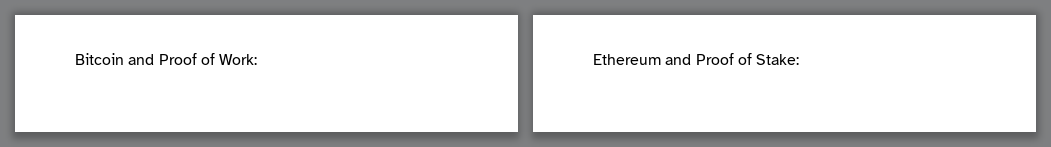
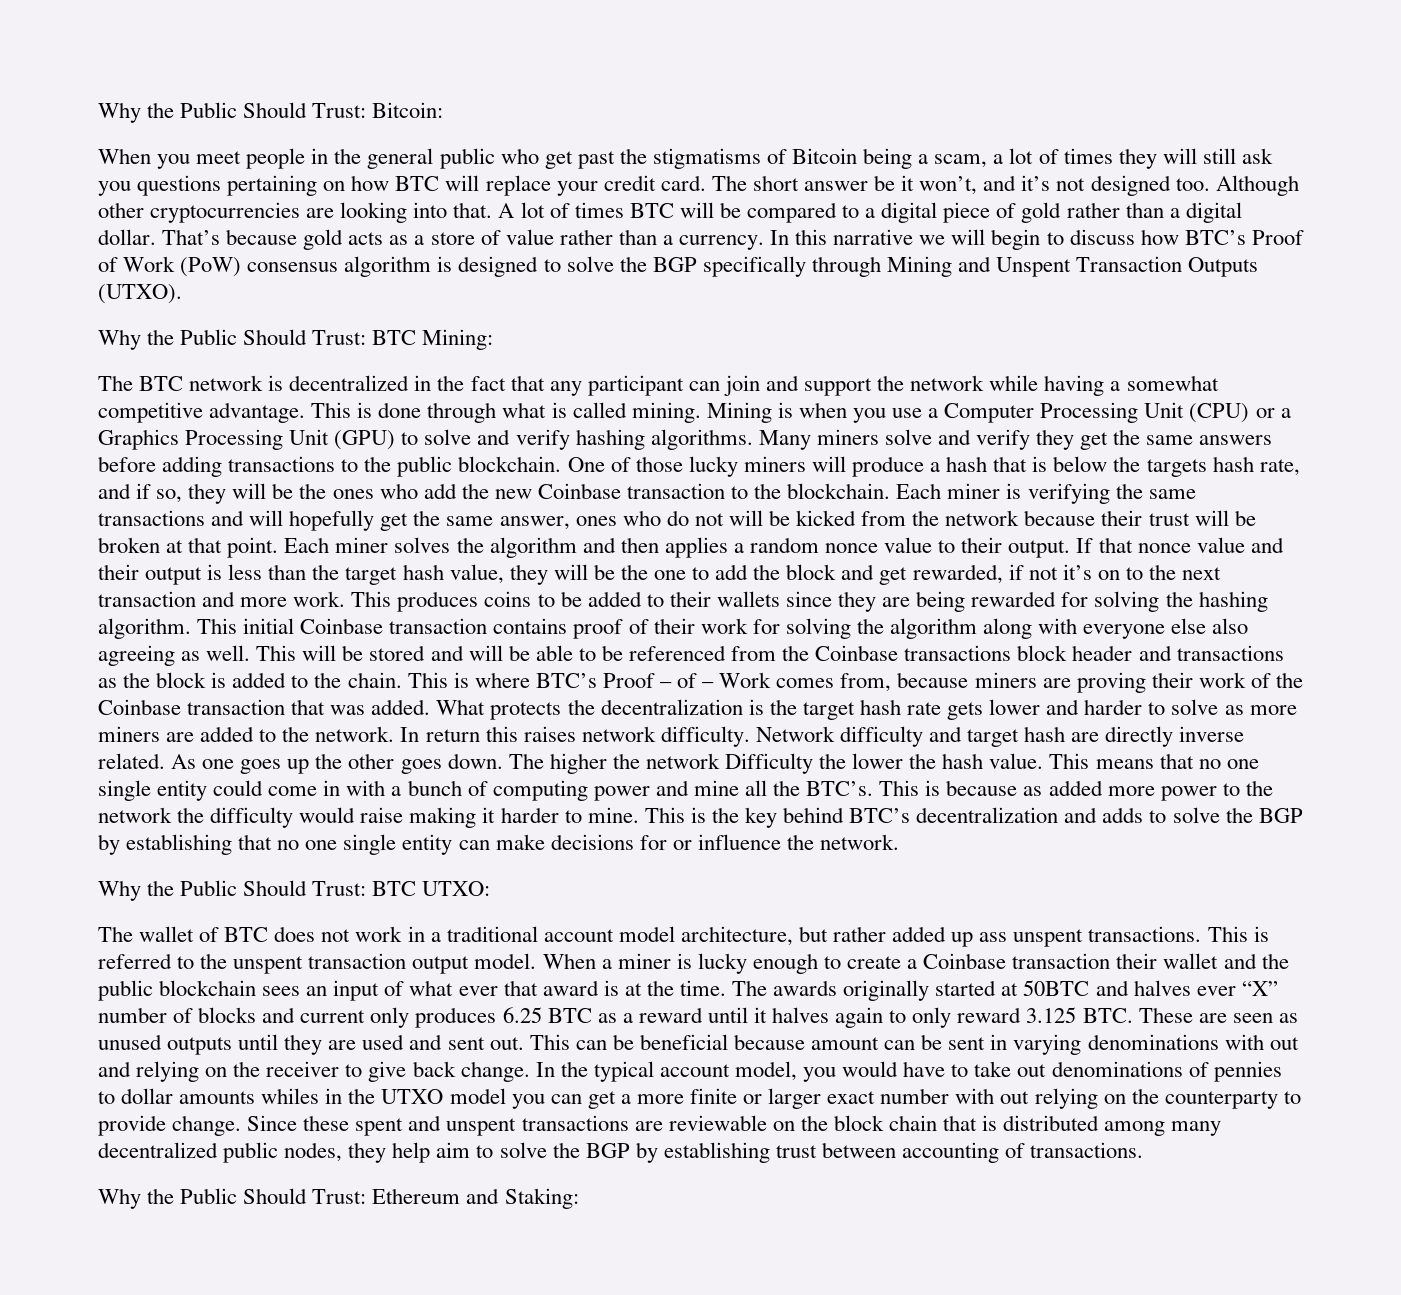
[75,53,258,65] [593,53,800,65] Bitcoin and Proof of Work: // Ethereum and Proof of Stake: -> [98,102,444,123] [98,148,1273,169] [98,175,1299,196] [98,202,1242,223] [98,229,1304,250] [98,256,1259,277] [98,284,182,304] [98,329,494,350] [98,375,1219,396] [98,402,1291,423] [98,429,1273,450] [98,456,1300,477] [98,483,1196,504] [98,510,1256,531] [98,537,1284,558] [98,564,1222,585] [98,591,1268,612] [98,618,1249,639] [98,645,1284,666] [98,672,1303,693] [98,699,1297,720] [98,726,1245,747] [98,753,1259,774] [98,780,1273,801] [98,807,1303,828] [98,834,900,855] [98,880,491,901] [98,926,1269,947] [98,953,1289,974] [98,980,1278,1001] [98,1007,1298,1028] [98,1034,1299,1055] [98,1061,1282,1082] [98,1088,1301,1109] [98,1115,1222,1136] [98,1142,1144,1163] [98,1188,579,1209] Why the Public Should Trust: Bitcoin: // When you meet people in the general public who get past the stigmatisms of Bitcoin being a scam, a lot of times they will still ask you questions pertaining on how BTC will replace your credit card. The short answer be it won’t, and it’s not designed too. Although other cryptocurrencies are looking into that. A lot of times BTC will be compared to a digital piece of gold rather than a digital dollar. That’s because gold acts as a store of value rather than a currency. In this narrative we will begin to discuss how BTC’s Proof of Work (PoW) consensus algorithm is designed to solve the BGP specifically through Mining and Unspent Transaction Outputs (UTXO). // Why the Public Should Trust: BTC Mining: // The BTC network is decentralized in the fact that any participant can join and support the network while having a somewhat competitive advantage. This is done through what is called mining. Mining is when you use a Computer Processing Unit (CPU) or a Graphics Processing Unit (GPU) to solve and verify hashing algorithms. Many miners solve and verify they get the same answers before adding transactions to the public blockchain. One of those lucky miners will produce a hash that is below the targets hash rate, and if so, they will be the ones who add the new Coinbase transaction to the blockchain. Each miner is verifying the same transactions and will hopefully get the same answer, ones who do not will be kicked from the network because their trust will be broken at that point. Each miner solves the algorithm and then applies a random nonce value to their output. If that nonce value and their output is less than the target hash value, they will be the one to add the block and get rewarded, if not it’s on to the next transaction and more work. This produces coins to be added to their wallets since they are being rewarded for solving the hashing algorithm. This initial Coinbase transaction contains proof of their work for solving the algorithm along with everyone else also agreeing as well. This will be stored and will be able to be referenced from the Coinbase transactions block header and transactions as the block is added to the chain. This is where BTC’s Proof – of – Work comes from, because miners are proving their work of the Coinbase transaction that was added. What protects the decentralization is the target hash rate gets lower and harder to solve as more miners are added to the network. In return this raises network difficulty. Network difficulty and target hash are directly inverse related. As one goes up the other goes down. The higher the network Difficulty the lower the hash value. This means that no one single entity could come in with a bunch of computing power and mine all the BTC’s. This is because as added more power to the network the difficulty would raise making it harder to mine. This is the key behind BTC’s decentralization and adds to solve the BGP by establishing that no one single entity can make decisions for or influence the network. // Why the Public Should Trust: BTC UTXO: // The wallet of BTC does not work in a traditional account model architecture, but rather added up ass unspent transactions. This is referred to the unspent transaction output model. When a miner is lucky enough to create a Coinbase transaction their wallet and the public blockchain sees an input of what ever that award is at the time. The awards originally started at 50BTC and halves ever “X” number of blocks and current only produces 6.25 BTC as a reward until it halves again to only reward 3.125 BTC. These are seen as unused outputs until they are used and sent out. This can be beneficial because amount can be sent in varying denominations with out and relying on the receiver to give back change. In the typical account model, you would have to take out denominations of pennies to dollar amounts whiles in the UTXO model you can get a more finite or larger exact number with out relying on the counterparty to provide change. Since these spent and unspent transactions are reviewable on the block chain that is distributed among many decentralized public nodes, they help aim to solve the BGP by establishing trust between accounting of transactions. // Why the Public Should Trust: Ethereum and Staking:

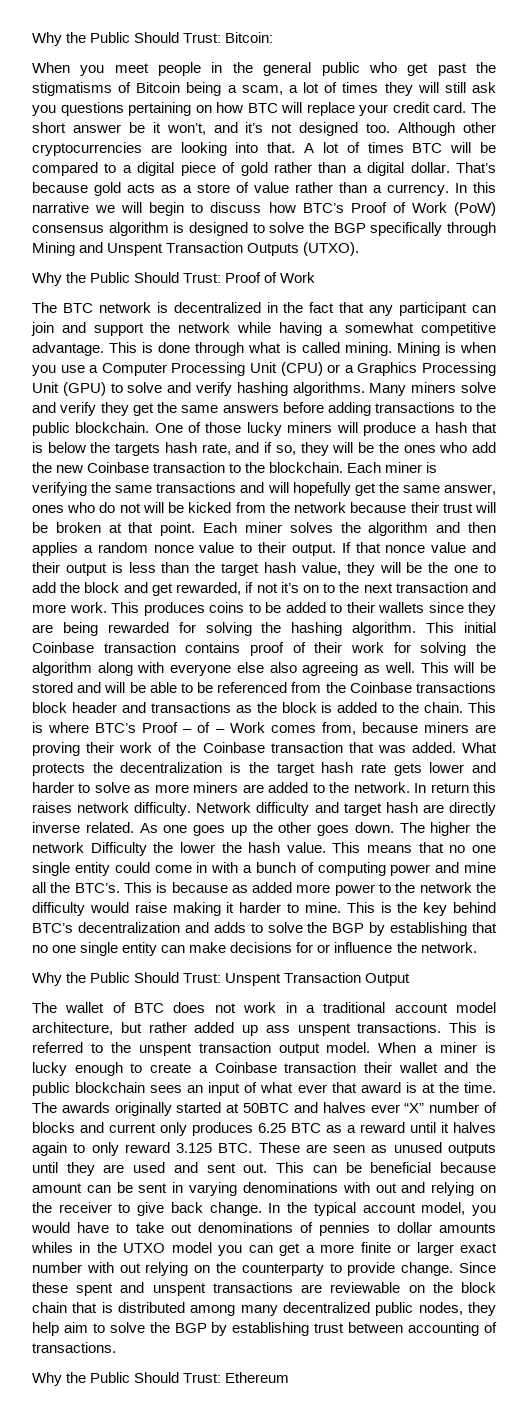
[372,329,494,350] BTC Mining: -> [225,272,316,283] Proof of Work
[372,881,491,896] BTC UTXO: -> [225,972,411,986] Unspent Transaction Output
[466,1188,579,1209] and Staking: -> (290, 1377) none

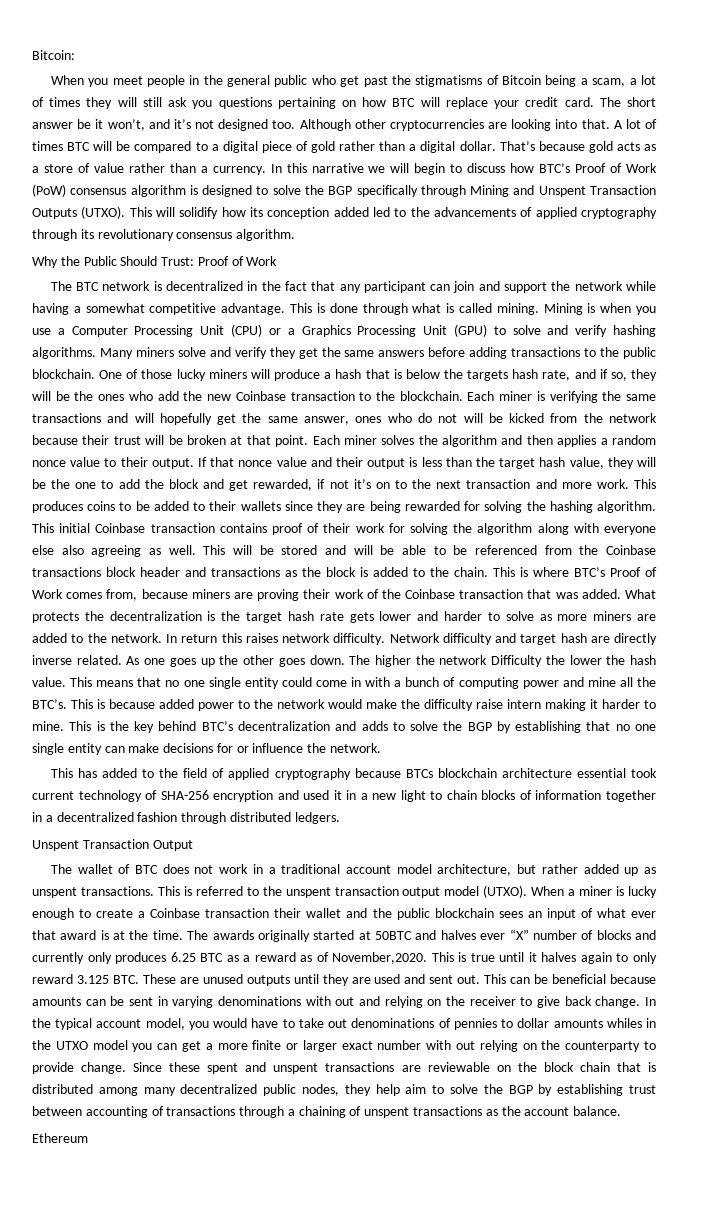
[32,32,222,46] Why the Public Should Trust: -> (32, 55) none
(360, 249) none -> [129,207,657,219] [32,229,296,241] This will solidify how its conception added led to the advancements of applied cryptography through its revolutionary consensus algorithm.
[183,722,225,733] – of – -> [645,567,657,577] of
[231,882,331,893] as added more -> [159,699,194,709] added
[476,882,497,893] [32,902,167,916] the difficulty would raise -> [328,699,541,711] would make the difficulty raise intern
[32,972,222,986] Why the Public Should Trust: -> [50,768,657,780] [32,790,656,802] [32,812,340,824] This has added to the field of applied cryptography because BTCs blockchain architecture essential took current technology of SHA-256 encryption and used it in a new light to chain blocks of information together in a decentralized fashion through distributed ledgers. //
[265,1025,290,1033] ass -> [644,867,657,874] as
[326,1042,371,1053] model. -> [444,885,528,898] model (UTXO).
[109,1123,156,1133] current -> [32,952,84,964] currently
(405, 1127) none -> [300,952,495,964] as of November,2020. This is true
[333,1145,388,1153] seen as -> (199, 980) none
[32,1183,82,1193] amount -> [32,997,81,1006] amounts
[32,1342,116,1353] [32,1372,222,1386] transactions. // Why the Public Should Trust: -> [166,1106,622,1118] transactions through a chaining of unspent transactions as the account balance. //

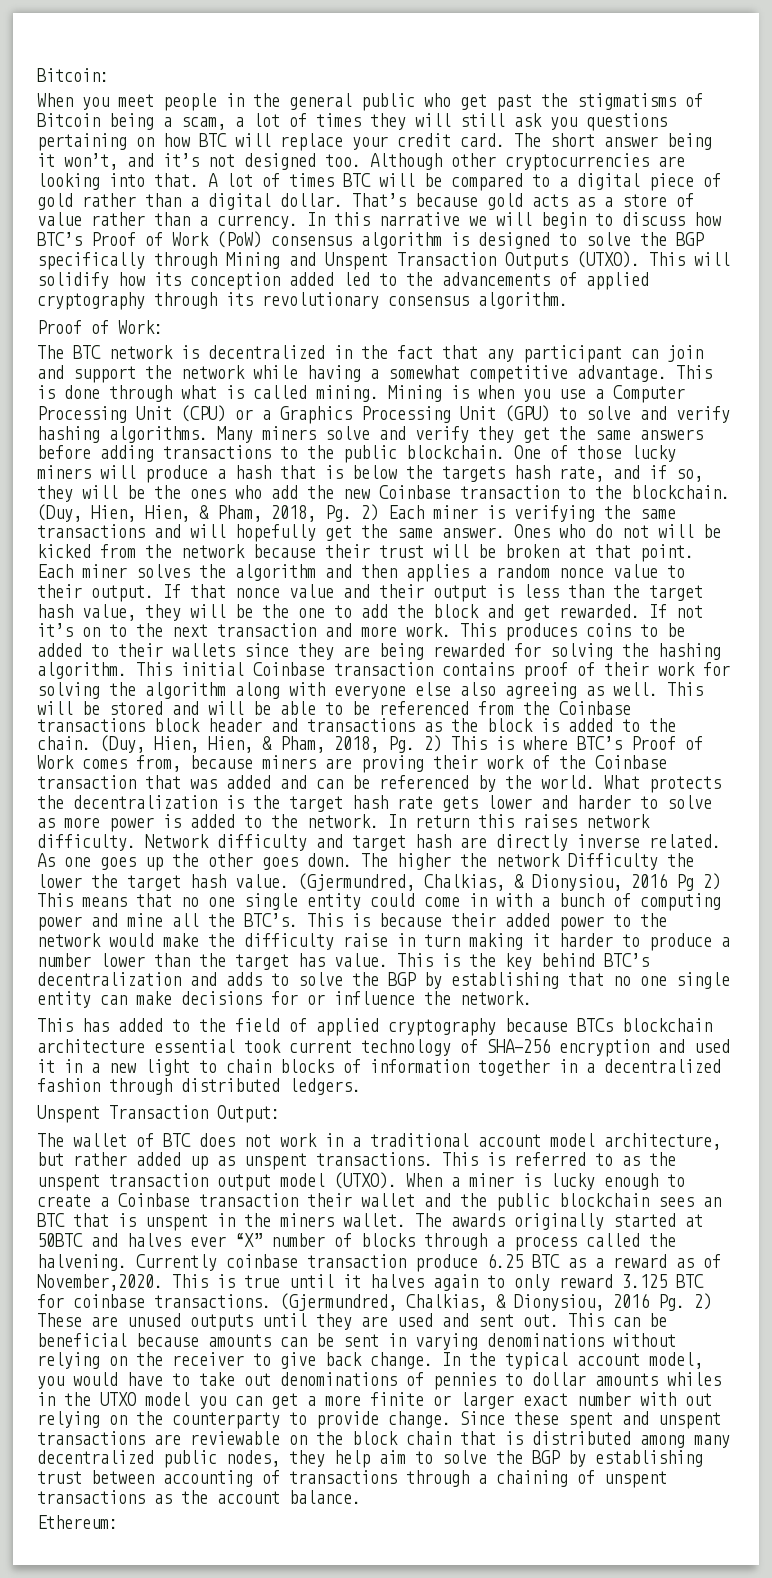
[77,119,92,129] be -> [667,133,712,150] being
[32,256,278,268] Why the Public Should Trust: Proof of Work -> [37,320,163,334] Proof of Work:
(463, 396) none -> [37,504,379,522] (Duy, Hien, Hien, & Pham, 2018, Pg. 2)
[304,416,382,425] answer, ones -> [442,524,550,538] answer. Ones
[253,479,326,491] rewarded, if -> [559,604,667,618] rewarded. If
(488, 572) none -> [100,735,442,753] (Duy, Hien, Hien, & Pham, 2018, Pg. 2)
[581,589,621,599] added. -> [226,775,595,792] added and can be referenced by the world.
[593,611,656,621] miners are -> [109,814,181,832] power is
(626, 660) none -> [127,875,181,891] target
(66, 682) none -> [298,873,721,891] (Gjermundred, Chalkias, & Dionysiou, 2016 Pg 2)
(155, 704) none -> [451,913,496,927] their
[507,699,541,709] intern -> [397,933,460,947] in turn
[32,721,64,731] mine. -> [649,933,730,951] [37,953,388,970] produce a number lower than the target has value.
[152,840,193,851] Output -> [217,1105,280,1123] Output:
(259, 891) none -> [622,1156,640,1166] as
[546,908,656,920] [32,930,183,940] input of what ever that award is at the time. -> [37,1213,406,1231] BTC that is unspent in the miners wallet.
[634,930,656,940] [32,952,167,964] and currently only produces -> [424,1233,676,1251] [37,1254,478,1272] through a process called the halvening. Currently coinbase transaction produce
[112,975,139,984] BTC. -> [676,1274,704,1288] [37,1293,712,1311] BTC for coinbase transactions. (Gjermundred, Chalkias, & Dionysiou, 2016 Pg. 2)
[305,996,381,1006] with out and -> [613,1333,676,1347] without
[32,1133,88,1143] Ethereum -> [37,1515,118,1529] Ethereum:

